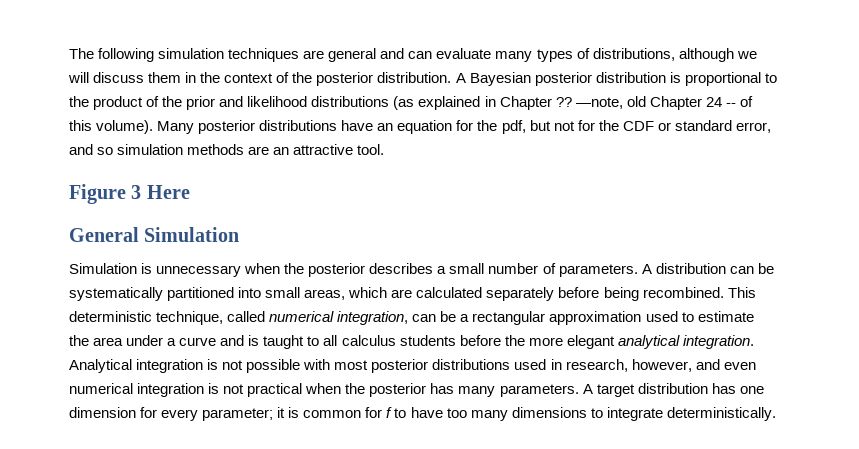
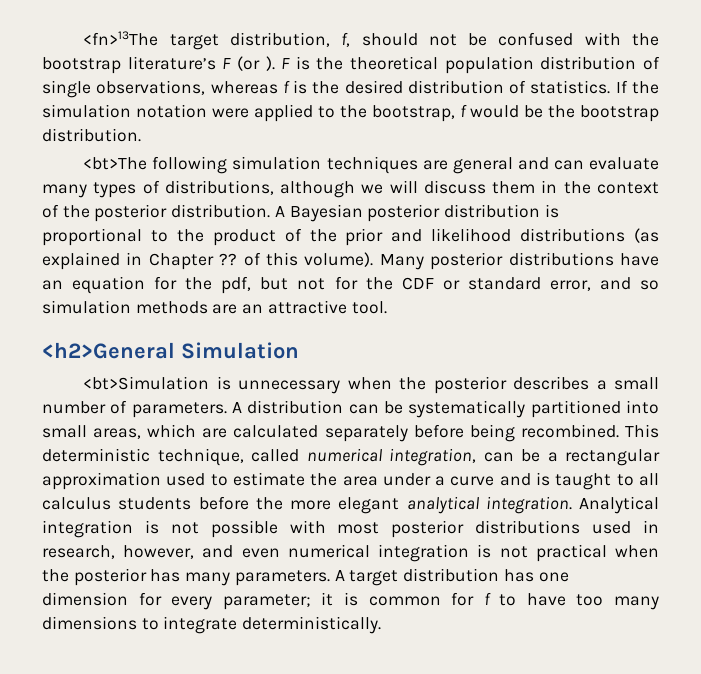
[69,48,94,59] The -> [83,31,659,50] [42,56,660,74] [42,80,659,98] [42,104,659,122] [42,128,141,142] [83,157,148,170] <fn>13The target distribution, f, should not be confused with the bootstrap literature’s F (or ). F is the theoretical population distribution of single observations, whereas f is the desired distribution of statistics. If the simulation notation were applied to the bootstrap, f would be the bootstrap distribution. // <bt>The
[575,96,736,110] —note, old Chapter 24 -- -> (238, 259) none
[69,184,190,204] [69,227,139,242] Figure 3 Here // General -> [42,342,175,359] <h2>General
[69,263,137,274] Simulation -> [83,376,210,390] <bt>Simulation

